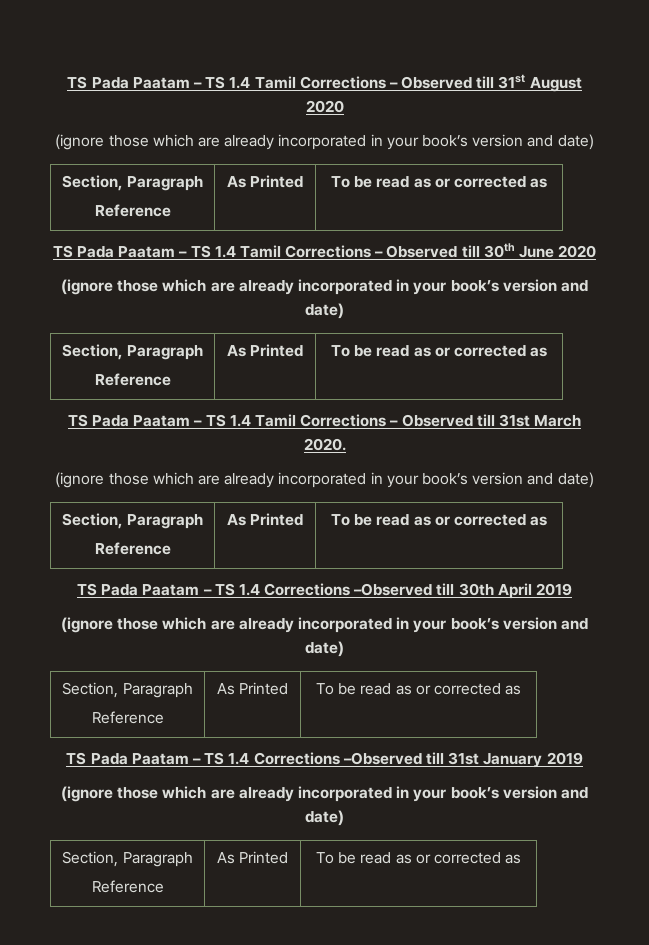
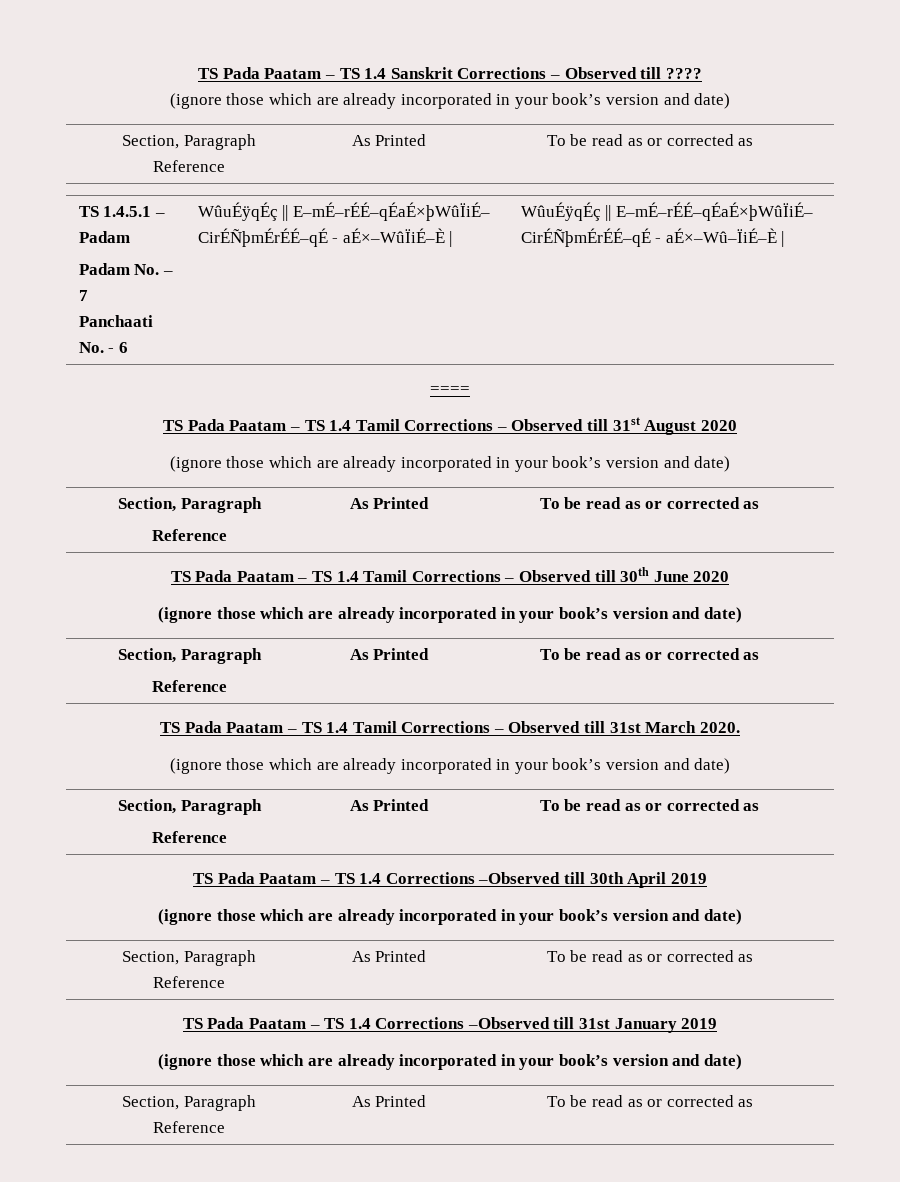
[67,76,251,89] TS Pada Paatam – TS 1.4 -> [198,67,702,79] [169,93,731,109] [122,134,256,150] [153,160,225,172] [351,134,427,146] [546,134,754,146] [78,206,165,217] [78,231,130,243] [78,263,173,275] [78,290,88,301] [78,315,153,327] [78,342,128,353] [197,202,490,221] [197,228,453,247] [520,202,813,221] [520,228,785,247] [430,386,470,394] [163,419,352,431] TS Pada Paatam – TS 1.4 Sanskrit Corrections – Observed till ???? // (ignore those which are already incorporated in your book’s version and date) // Section, Paragraph // Reference | As Printed | To be read as or corrected as // TS 1.4.5.1 – Padam // Padam No. – 7 // Panchaati No. - 6 | WûuÉÿqÉç || E–mÉ–rÉÉ–qÉaÉ×þWûÏiÉ– CirÉÑþmÉrÉÉ–qÉ - aÉ×–WûÏiÉ–È | | WûuÉÿqÉç || E–mÉ–rÉÉ–qÉaÉ×þWûÏiÉ– CirÉÑþmÉrÉÉ–qÉ - aÉ×–Wû–ÏiÉ–È | // ==== // TS Pada Paatam – TS 1.4

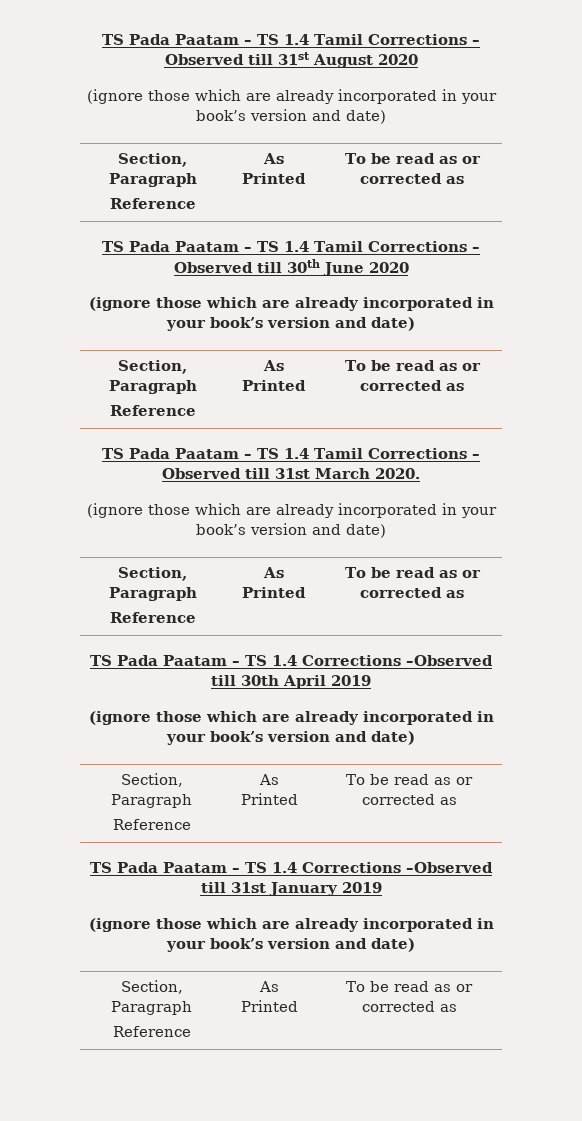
[198,67,702,79] [169,93,731,109] [122,134,256,150] [153,160,225,172] [351,134,427,146] [546,134,754,146] [78,206,165,217] [78,231,130,243] [78,263,173,275] [78,290,88,301] [78,315,153,327] [78,342,128,353] [197,202,490,221] [197,228,453,247] [520,202,813,221] [520,228,785,247] [430,386,470,394] [163,419,352,431] TS Pada Paatam – TS 1.4 Sanskrit Corrections – Observed till ???? // (ignore those which are already incorporated in your book’s version and date) // Section, Paragraph // Reference | As Printed | To be read as or corrected as // TS 1.4.5.1 – Padam // Padam No. – 7 // Panchaati No. - 6 | WûuÉÿqÉç || E–mÉ–rÉÉ–qÉaÉ×þWûÏiÉ– CirÉÑþmÉrÉÉ–qÉ - aÉ×–WûÏiÉ–È | | WûuÉÿqÉç || E–mÉ–rÉÉ–qÉaÉ×þWûÏiÉ– CirÉÑþmÉrÉÉ–qÉ - aÉ×–Wû–ÏiÉ–È | // ==== // TS Pada Paatam – TS 1.4 -> [102,34,310,45] TS Pada Paatam – TS 1.4

